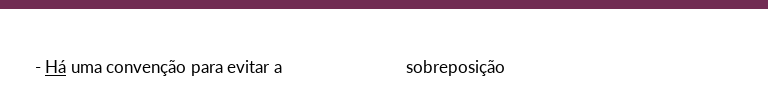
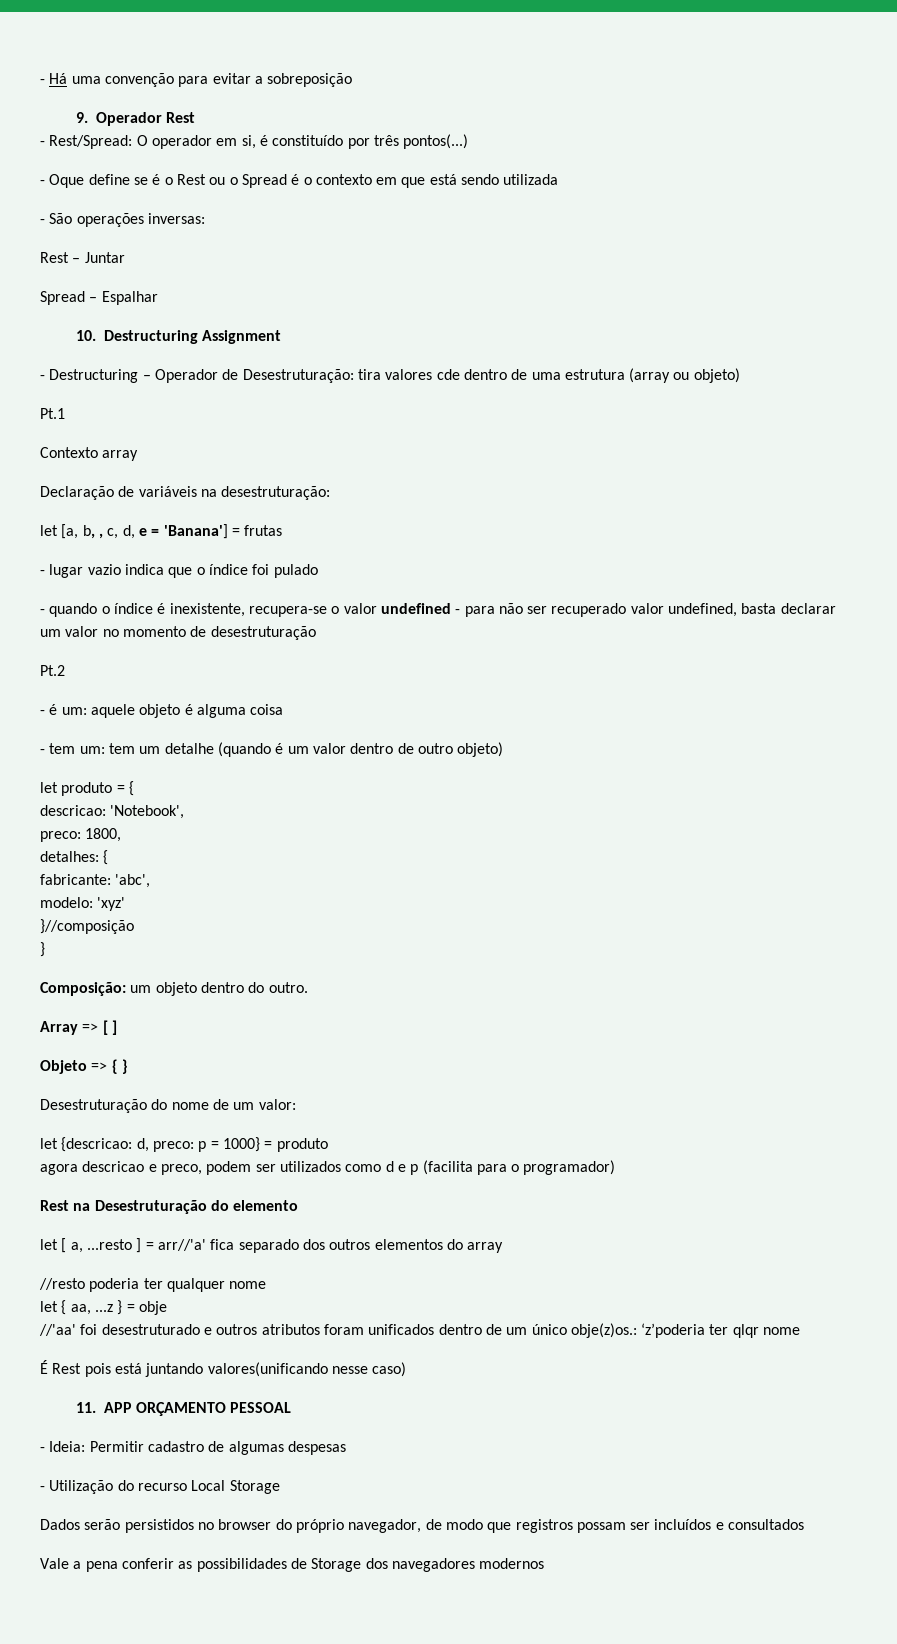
(505, 68) none -> [75,112,196,126] [40,134,469,149] [40,174,559,188] [40,213,205,227] [40,252,125,263] [40,291,158,305] [75,330,282,344] [40,368,740,383] [40,408,65,419] [40,447,139,461] [40,486,331,500] [40,524,283,539] [40,564,318,578] [40,603,836,617] [40,626,316,640] [40,665,65,676] [40,704,284,718] [40,742,504,757] [40,781,134,796] [40,805,185,819] [40,828,122,842] [40,850,109,865] [40,874,151,888] [40,897,126,911] [40,919,134,934] [40,942,45,957] [40,982,308,996] [40,1020,117,1035] [40,1059,128,1074] [40,1099,296,1113] [40,1137,328,1152] [40,1160,616,1175] [40,1200,299,1214] [40,1238,504,1253] [39,1278,267,1292] [40,1300,167,1315] [39,1323,801,1338] [40,1360,407,1377] [75,1402,292,1416] [40,1441,346,1455] [40,1480,280,1494] [40,1519,805,1533] [40,1558,545,1572] // 9. Operador Rest // - Rest/Spread: O operador em si, é constituído por três pontos(...) // - Oque define se é o Rest ou o Spread é o contexto em que está sendo utilizada // - São operações inversas: // Rest – Juntar // Spread – Espalhar // 10. Destructuring Assignment // - Destructuring – Operador de Desestruturação: tira valores cde dentro de uma estrutura (array ou objeto) // Pt.1 // Contexto array // Declaração de variáveis na desestruturação: // let [a, b, , c, d, e = 'Banana'] = frutas // - lugar vazio indica que o índice foi pulado // - quando o índice é inexistente, recupera-se o valor undefined - para não ser recuperado valor undefined, basta declarar um valor no momento de desestruturação // Pt.2 // - é um: aquele objeto é alguma coisa // - tem um: tem um detalhe (quando é um valor dentro de outro objeto) // let produto = { // descricao: 'Notebook', // preco: 1800, // detalhes: { // fabricante: 'abc', // modelo: 'xyz' // }//composição // } // Composição: um objeto dentro do outro. // Array => [ ] // Objeto => { } // Desestruturação do nome de um valor: // let {descricao: d, preco: p = 1000} = produto // agora descricao e preco, podem ser utilizados como d e p (facilita para o programador) // Rest na Desestruturação do elemento // let [ a, ...resto ] = arr//'a' fica separado dos outros elementos do array // //resto poderia ter qualquer nome // let { aa, ...z } = obje // //'aa' foi desestruturado e outros atributos foram unificados dentro de um único obje(z)os.: ‘z’poderia ter qlqr nome // É Rest pois está juntando valores(unificando nesse caso) // 11. APP ORÇAMENTO PESSOAL // - Ideia: Permitir cadastro de algumas despesas // - Utilização do recurso Local Storage // Dados serão persistidos no browser do próprio navegador, de modo que registros possam ser incluídos e consultados // Vale a pena conferir as possibilidades de Storage dos navegadores modernos

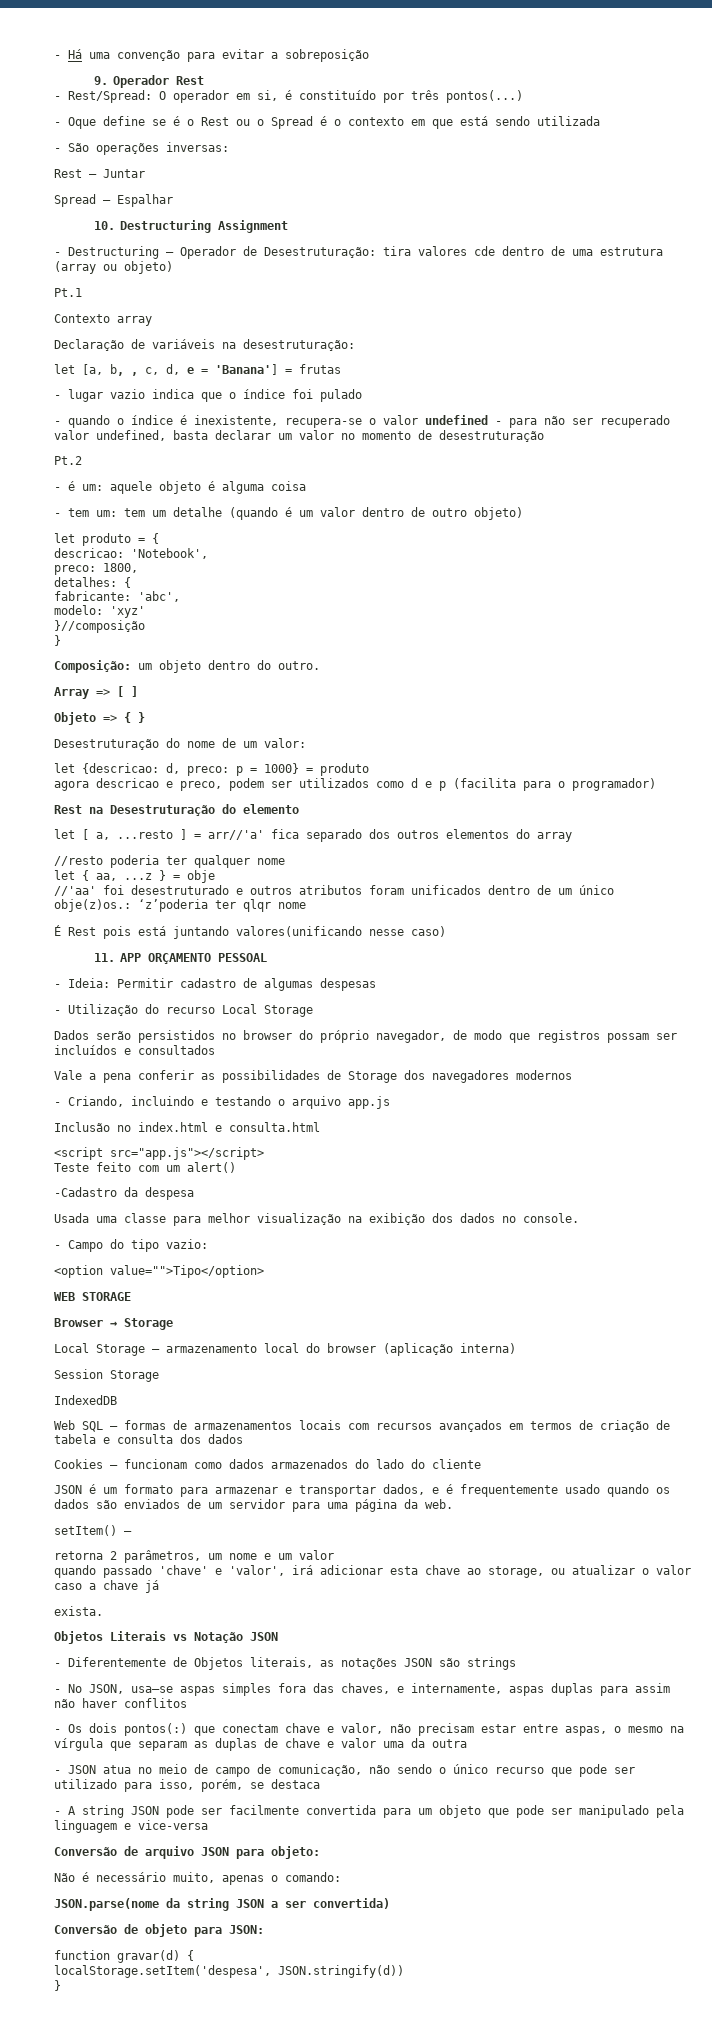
(545, 1563) none -> [54,1096,390,1109] [54,1122,320,1132] [54,1147,264,1160] [54,1162,236,1173] [54,1187,194,1200] [54,1213,579,1226] [54,1239,208,1252] [54,1265,264,1278] [54,1292,131,1301] [54,1318,173,1330] [54,1343,516,1356] [54,1369,159,1382] [54,1395,117,1405] [54,1420,670,1432] [54,1434,243,1444] [54,1459,481,1469] [54,1484,670,1497] [54,1499,453,1512] [54,1525,132,1536] [54,1550,334,1563] [54,1565,691,1578] [54,1580,159,1593] [54,1606,103,1616] [54,1631,278,1644] [54,1657,516,1670] [54,1683,670,1696] [54,1698,187,1708] [54,1723,684,1736] [54,1738,467,1751] [54,1764,635,1777] [54,1779,320,1792] [54,1805,684,1818] [54,1820,208,1833] [54,1846,320,1859] [54,1872,341,1885] [54,1898,390,1911] [54,1924,264,1937] [54,1950,194,1963] [54,1965,404,1978] [54,1980,61,1991] // - Criando, incluindo e testando o arquivo app.js // Inclusão no index.html e consulta.html // <script src="app.js"></script> // Teste feito com um alert() // -Cadastro da despesa // Usada uma classe para melhor visualização na exibição dos dados no console. // - Campo do tipo vazio: // <option value="">Tipo</option> // WEB STORAGE // Browser → Storage // Local Storage – armazenamento local do browser (aplicação interna) // Session Storage // IndexedDB // Web SQL – formas de armazenamentos locais com recursos avançados em termos de criação de tabela e consulta dos dados // Cookies – funcionam como dados armazenados do lado do cliente // JSON é um formato para armazenar e transportar dados, e é frequentemente usado quando os dados são enviados de um servidor para uma página da web. // setItem() – // retorna 2 parâmetros, um nome e um valor // quando passado 'chave' e 'valor', irá adicionar esta chave ao storage, ou atualizar o valor caso a chave já // exista. // Objetos Literais vs Notação JSON // - Diferentemente de Objetos literais, as notações JSON são strings // - No JSON, usa–se aspas simples fora das chaves, e internamente, aspas duplas para assim não haver conflitos // - Os dois pontos(:) que conectam chave e valor, não precisam estar entre aspas, o mesmo na vírgula que separam as duplas de chave e valor uma da outra // - JSON atua no meio de campo de comunicação, não sendo o único recurso que pode ser utilizado para isso, porém, se destaca // - A string JSON pode ser facilmente convertida para um objeto que pode ser manipulado pela linguagem e vice-versa // Conversão de arquivo JSON para objeto: // Não é necessário muito, apenas o comando: // JSON.parse(nome da string JSON a ser convertida) // Conversão de objeto para JSON: // function gravar(d) { // localStorage.setItem('despesa', JSON.stringify(d)) // }

